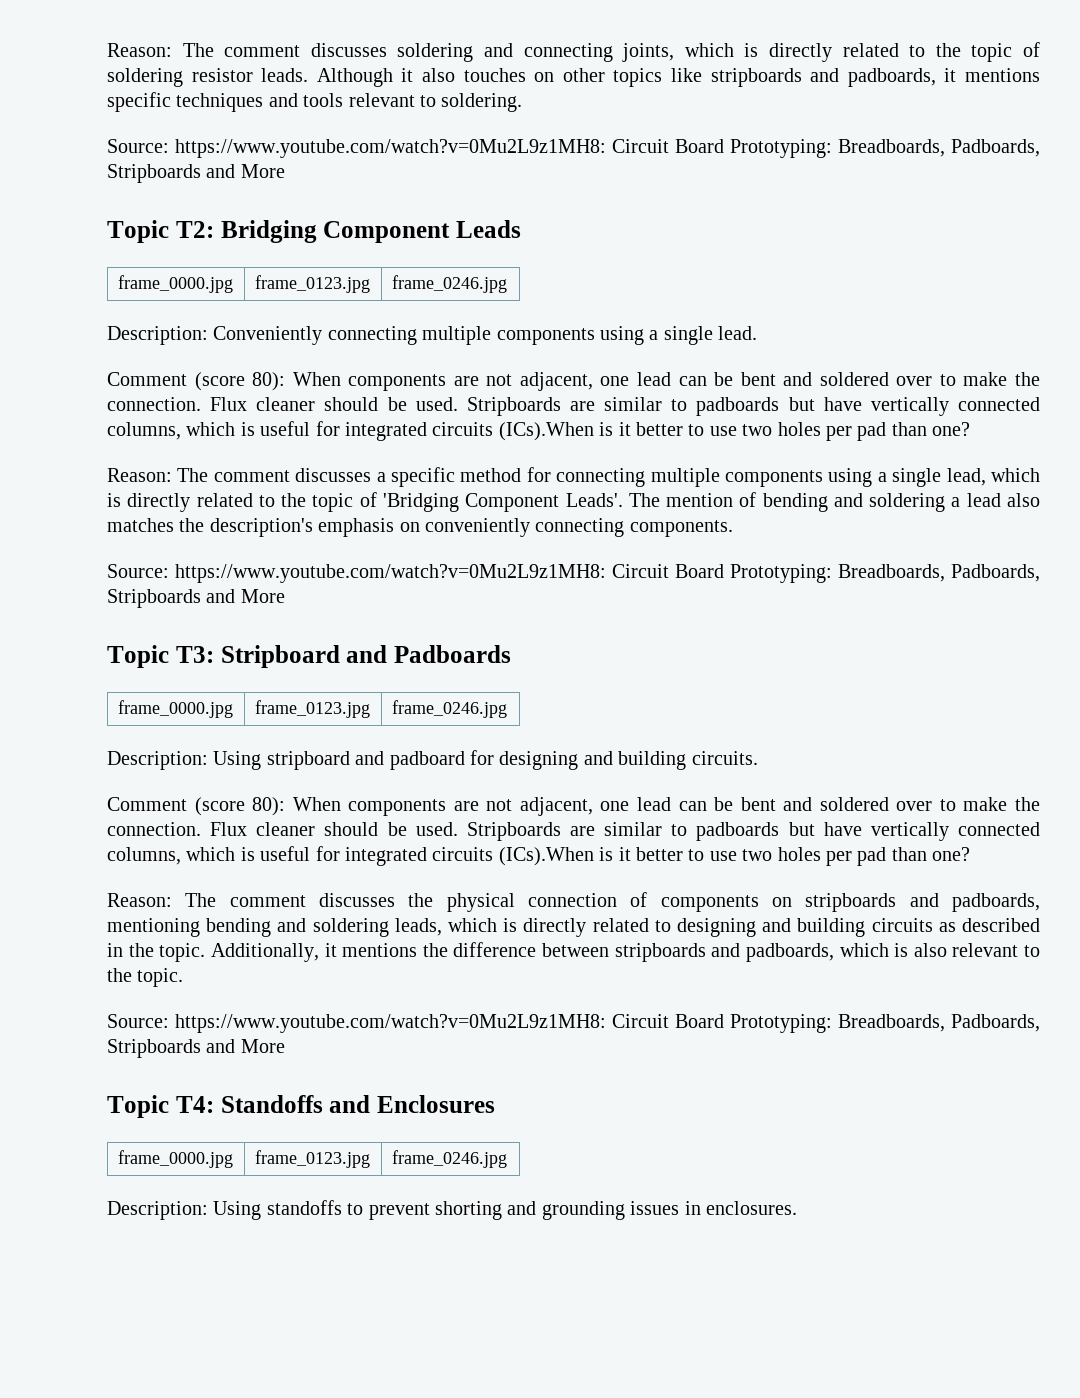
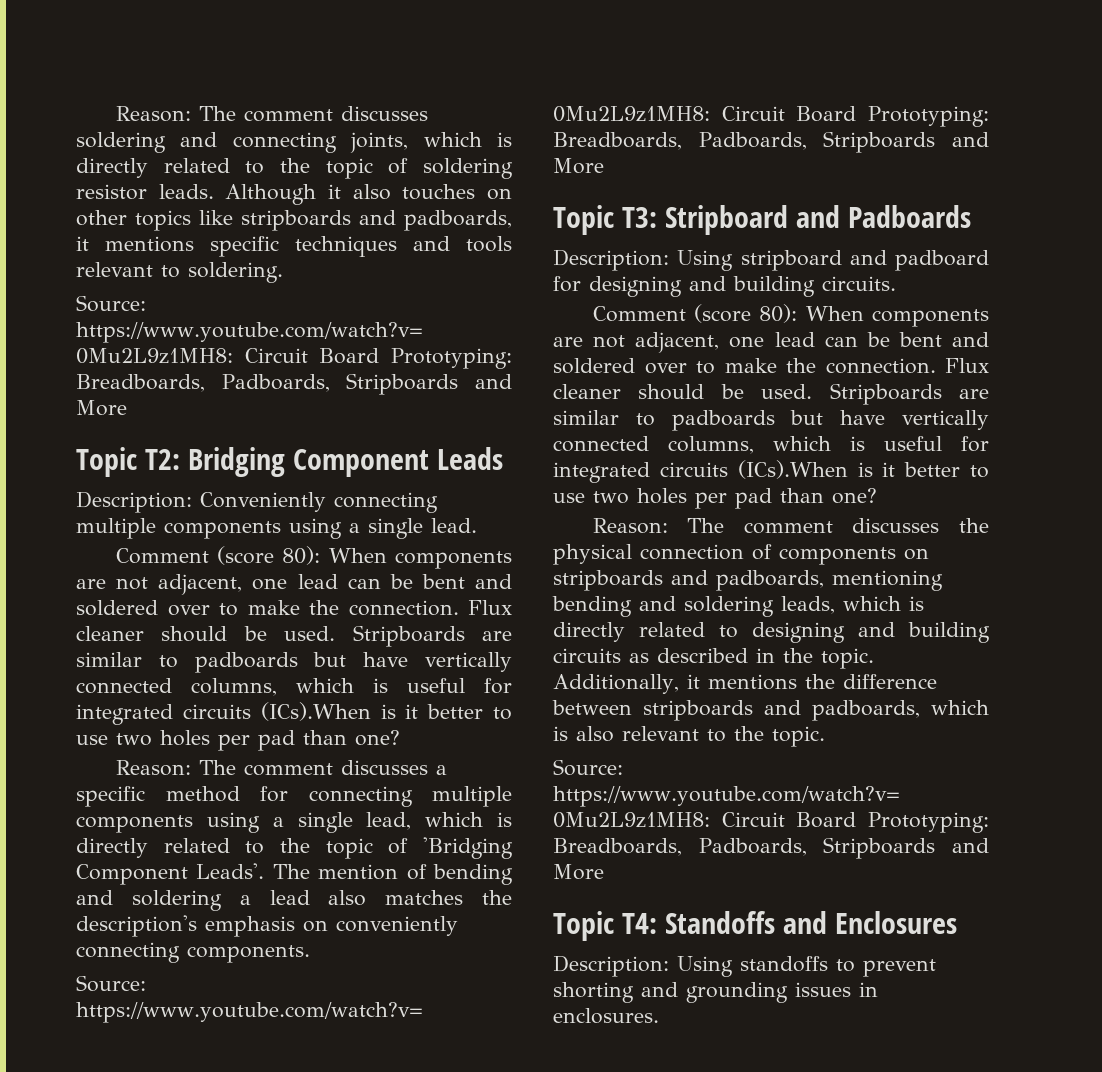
[117,275,233,293] [254,275,370,293] [391,275,507,293] // frame_0000.jpg | frame_0123.jpg | frame_0246.jpg -> (503, 458) none
[117,700,233,718] [254,700,370,718] [391,700,507,718] // frame_0000.jpg | frame_0123.jpg | frame_0246.jpg -> (971, 216) none
[117,1150,233,1168] [254,1150,370,1168] [391,1150,507,1168] // frame_0000.jpg | frame_0123.jpg | frame_0246.jpg -> (957, 922) none

